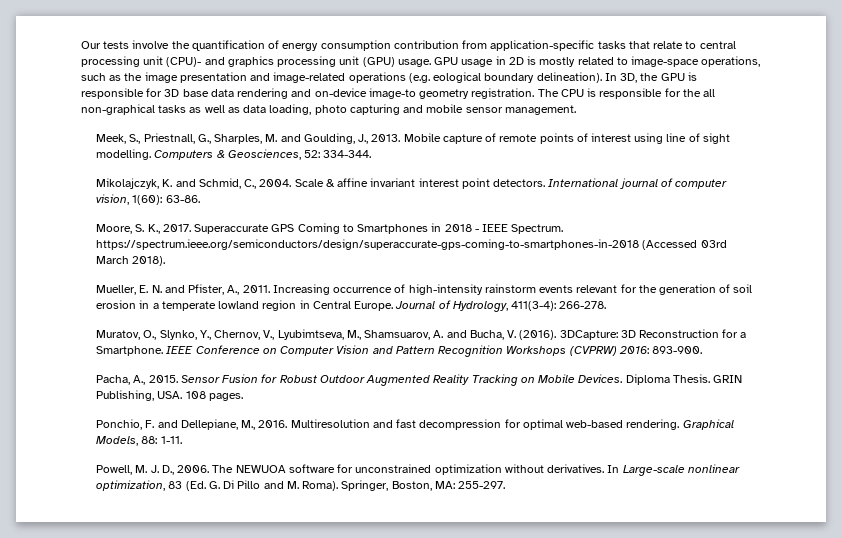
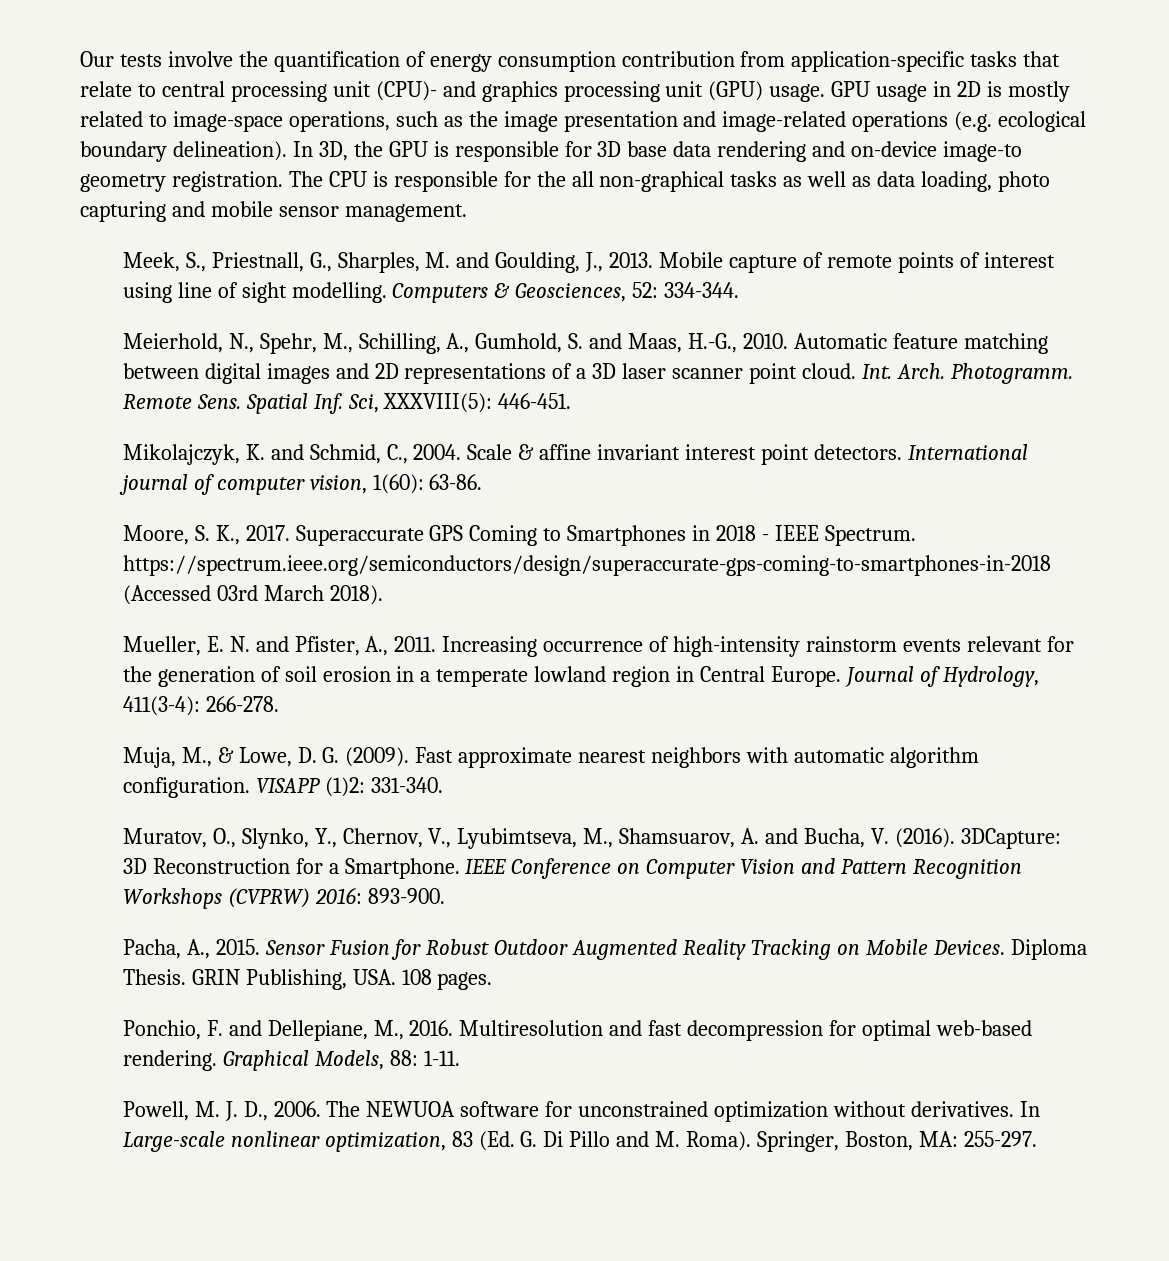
[433,72,482,83] eological -> [998,111,1087,132] ecological
(372, 154) none -> [122,333,1048,354] [122,363,1073,384] [122,393,572,414] // Meierhold, N., Spehr, M., Schilling, A., Gumhold, S. and Maas, H.-G., 2010. Automatic feature matching between digital images and 2D representations of a 3D laser scanner point cloud. Int. Arch. Photogramm. Remote Sens. Spatial Inf. Sci, XXXVIII(5): 446-451.
(607, 305) none -> [122,747,980,768] [122,777,443,798] // Muja, M., & Lowe, D. G. (2009). Fast approximate nearest neighbors with automatic algorithm configuration. VISAPP (1)2: 331-340.

